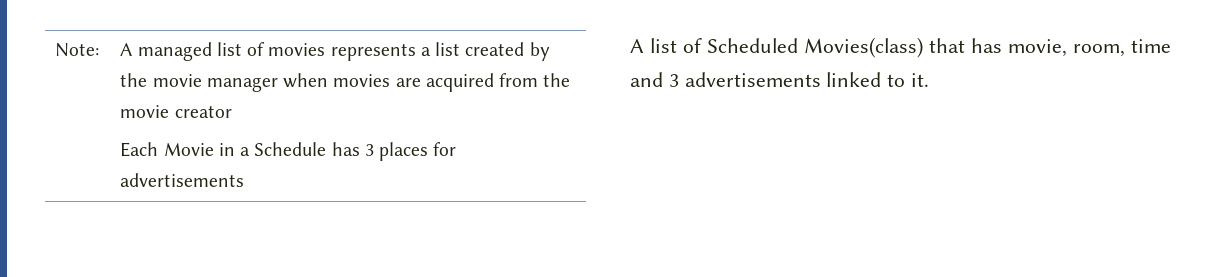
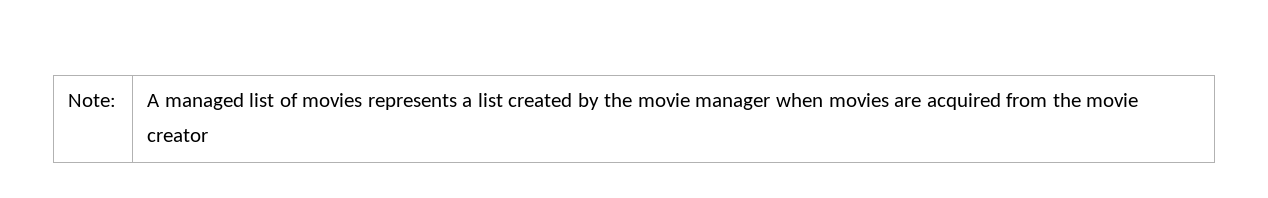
[120,142,457,161] [120,173,245,187] [630,37,1171,58] [630,72,930,87] // Each Movie in a Schedule has 3 places for advertisements // A list of Scheduled Movies(class) that has movie, room, time and 3 advertisements linked to it. -> (209, 135) none

